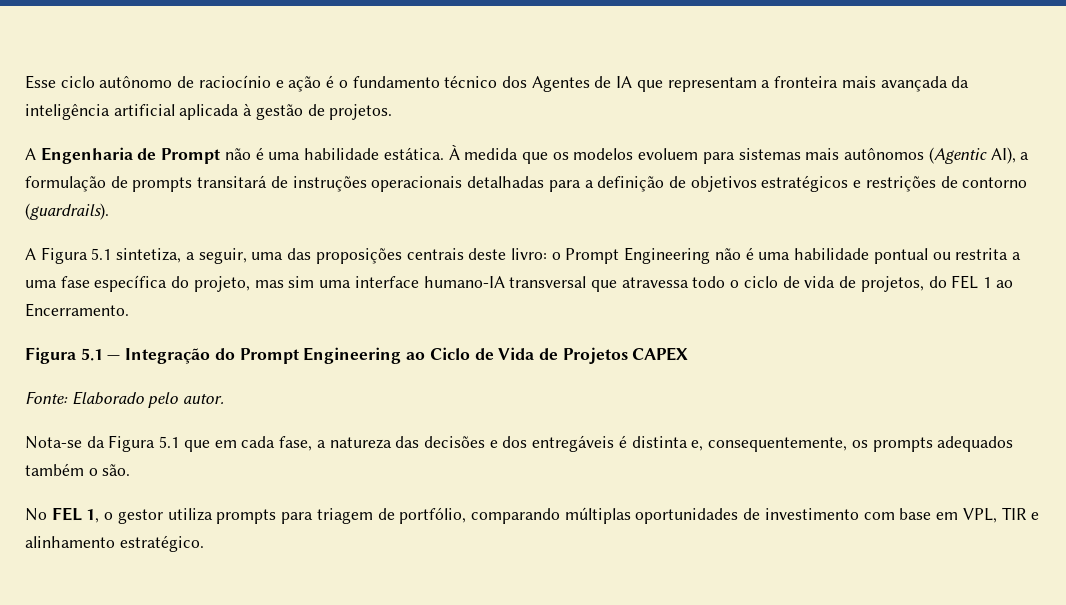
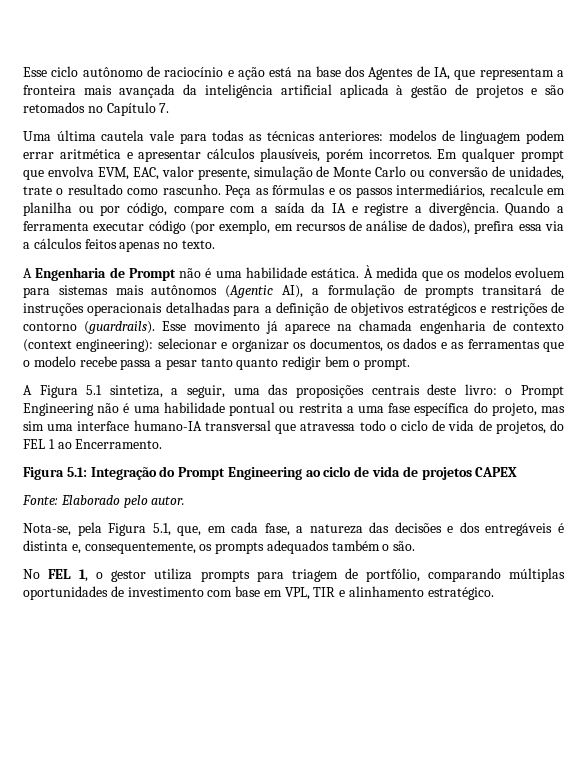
[326,75,498,88] é o fundamento técnico -> [269,66,341,77] está na base
[616,76,633,88] IA -> [434,67,451,80] IA,
[329,104,393,120] projetos. -> [476,85,565,98] [23,102,170,116] [23,130,565,144] [23,148,565,162] [23,166,564,180] [23,184,565,198] [23,202,565,216] [23,220,565,234] [23,238,215,252] projetos e são retomados no Capítulo 7. // Uma última cautela vale para todas as técnicas anteriores: modelos de linguagem podem errar aritmética e apresentar cálculos plausíveis, porém incorretos. Em qualquer prompt que envolva EVM, EAC, valor presente, simulação de Monte Carlo ou conversão de unidades, trate o resultado como rascunho. Peça as fórmulas e os passos intermediários, recalcule em planilha ou por código, compare com a saída da IA e registre a divergência. Quando a ferramenta executar código (por exemplo, em recursos de análise de dados), prefira essa via a cálculos feitos apenas no texto.
(109, 211) none -> [162,320,564,334] [23,338,565,352] [23,356,410,370] Esse movimento já aparece na chamada engenharia de contexto (context engineering): selecionar e organizar os documentos, os dados e as ferramentas que o modelo recebe passa a pesar tanto quanto redigir bem o prompt.
[80,348,121,361] 5.1 — -> [66,467,87,477] 5.1:
[429,347,628,364] Ciclo de Vida de Projetos -> [323,466,472,480] ciclo de vida de projetos
[25,435,210,452] Nota-se da Figura 5.1 que -> [23,522,202,536] Nota-se, pela Figura 5.1, que,

